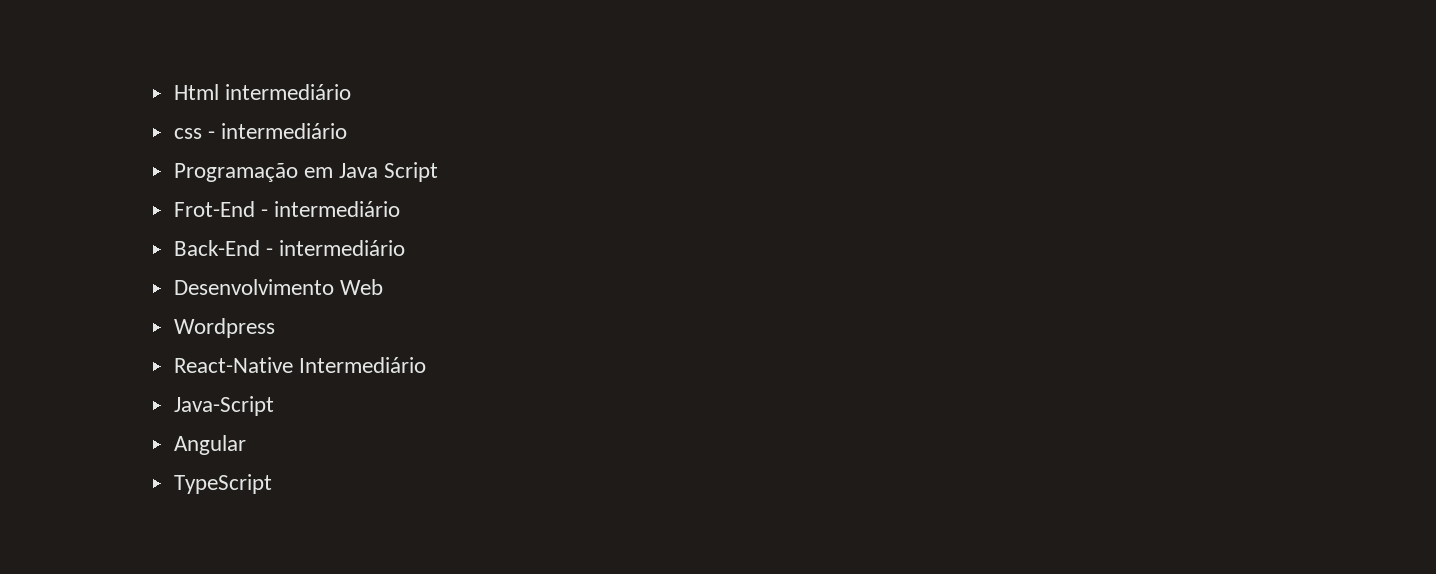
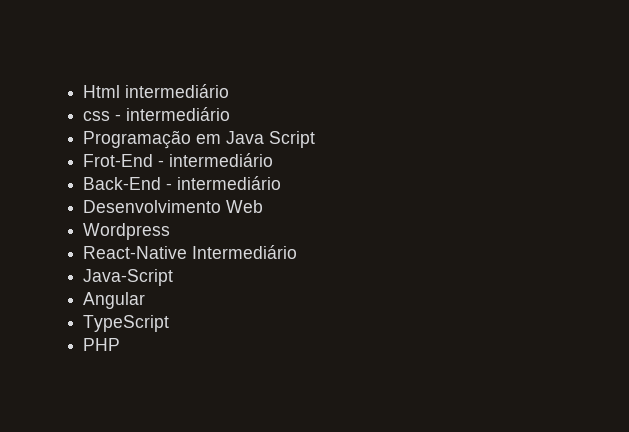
(272, 484) none -> [83,338,121,351] // PHP

